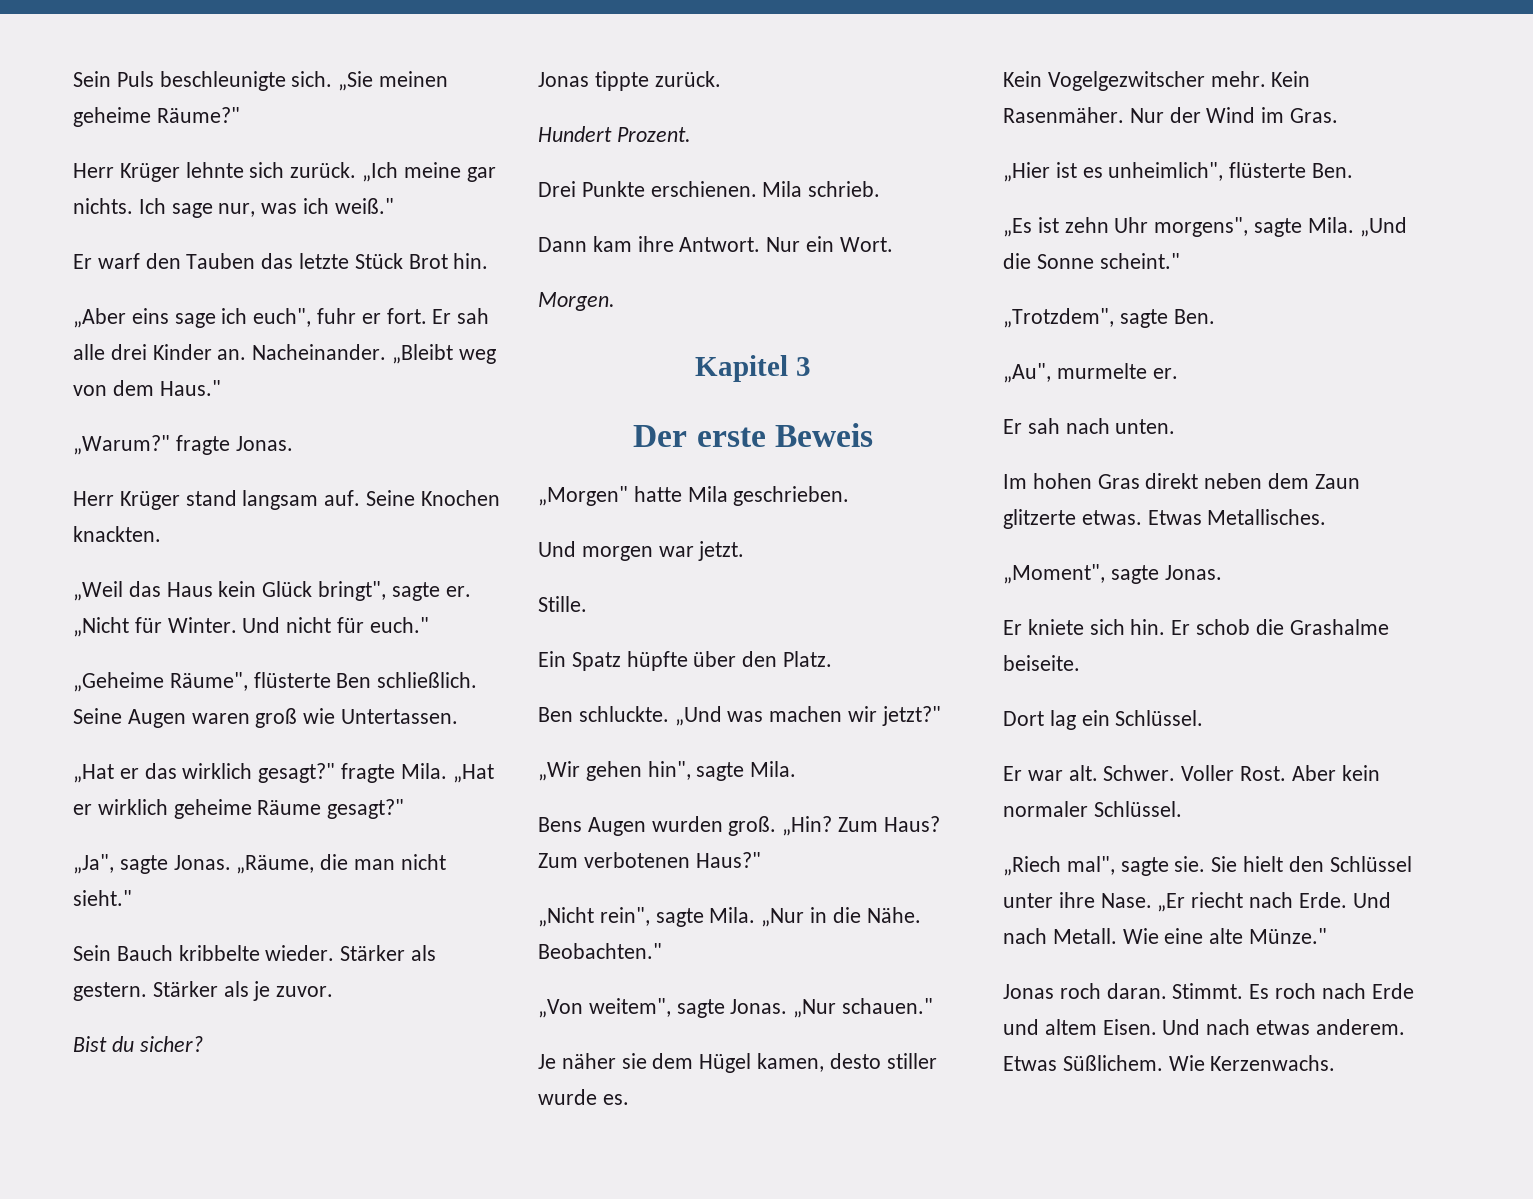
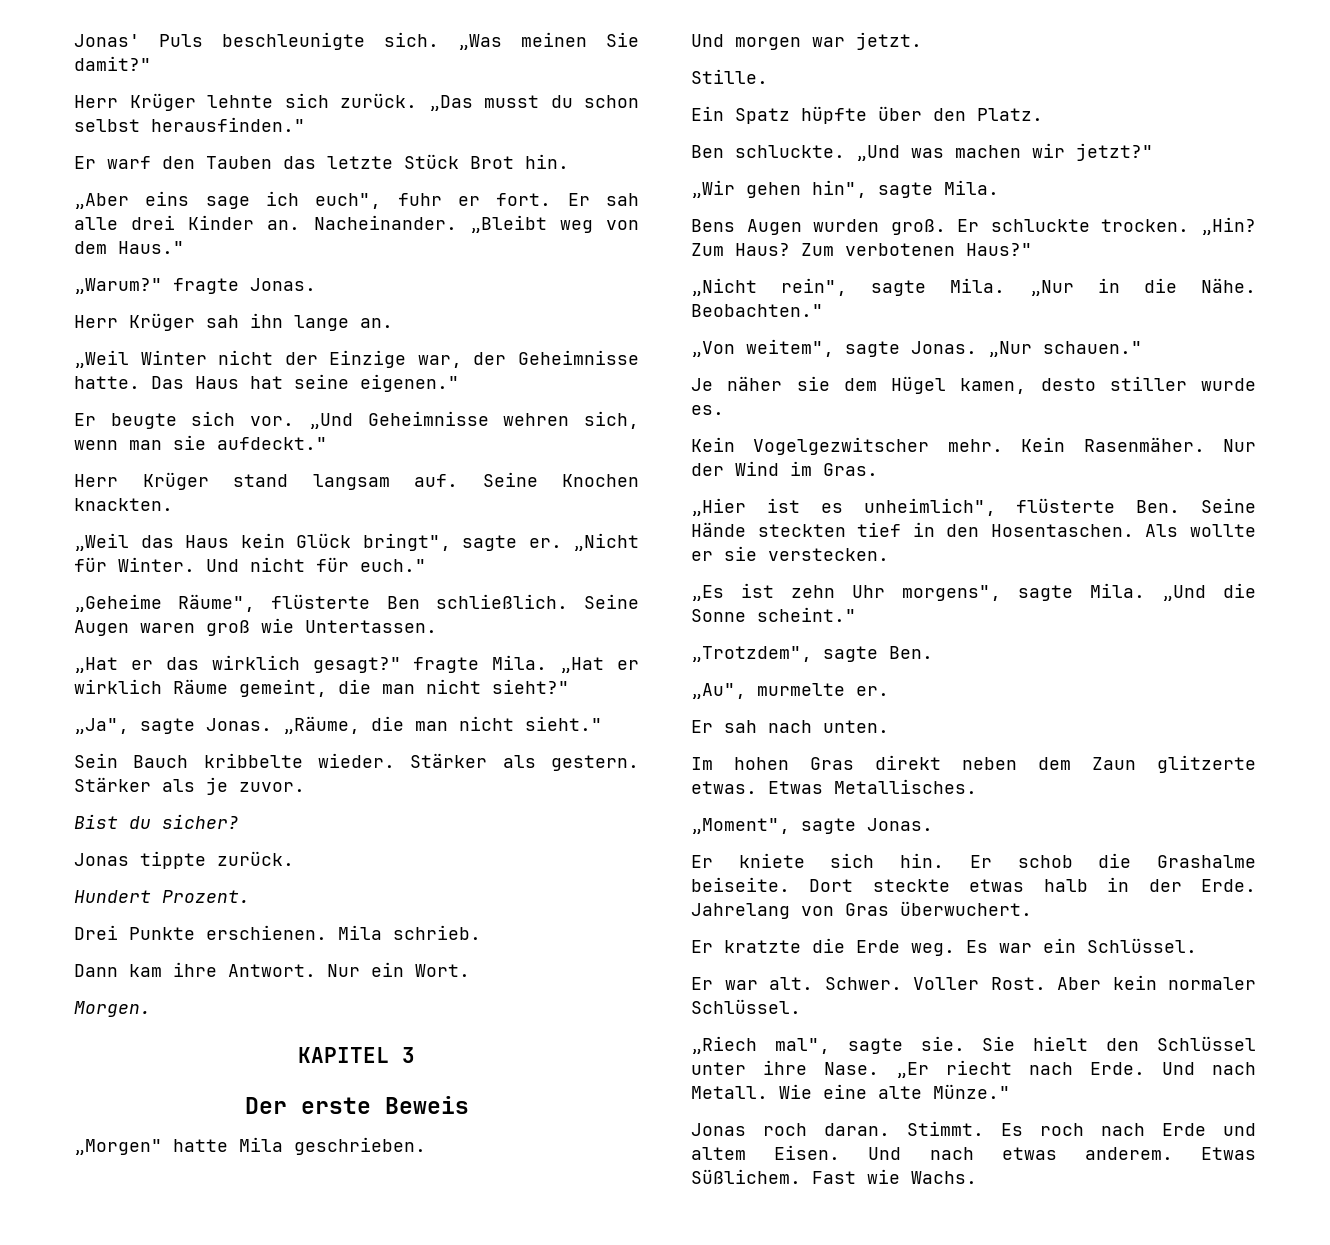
[73,71,111,87] Sein -> [74,34,140,47] Jonas'
[338,71,449,91] [73,107,240,127] „Sie meinen geheime Räume?" -> [458,32,639,50] [74,56,151,71] „Was meinen Sie damit?"
[362,162,496,182] [73,198,394,218] „Ich meine gar nichts. Ich sage nur, was ich weiß." -> [428,95,639,111] [74,117,305,132] „Das musst du schon selbst herausfinden."
(293, 443) none -> [74,313,393,331] [74,350,639,368] [74,374,459,392] [74,411,639,429] [74,435,327,450] // Herr Krüger sah ihn lange an. // „Weil Winter nicht der Einzige war, der Geheimnisse hatte. Das Haus hat seine eigenen." // Er beugte sich vor. „Und Geheimnisse wehren sich, wenn man sie aufdeckt."
[173,799,405,819] geheime Räume gesagt?" -> [173,679,569,697] Räume gemeint, die man nicht sieht?"
[695,355,789,382] Kapitel -> [298,1047,389,1063] KAPITEL
(777, 826) none -> [957,219,1190,232] Er schluckte trocken.
(1354, 170) none -> [1201,498,1256,513] [691,522,1256,537] [691,546,889,561] Seine Hände steckten tief in den Hosentaschen. Als wollte er sie verstecken.
[1003,710,1076,730] // Dort lag -> [809,877,1256,892] [691,901,1032,919] [691,938,1032,956] Dort steckte etwas halb in der Erde. Jahrelang von Gras überwuchert. // Er kratzte die Erde weg. Es war
[1168,1055,1336,1071] Wie Kerzenwachs. -> [812,1169,977,1184] Fast wie Wachs.

